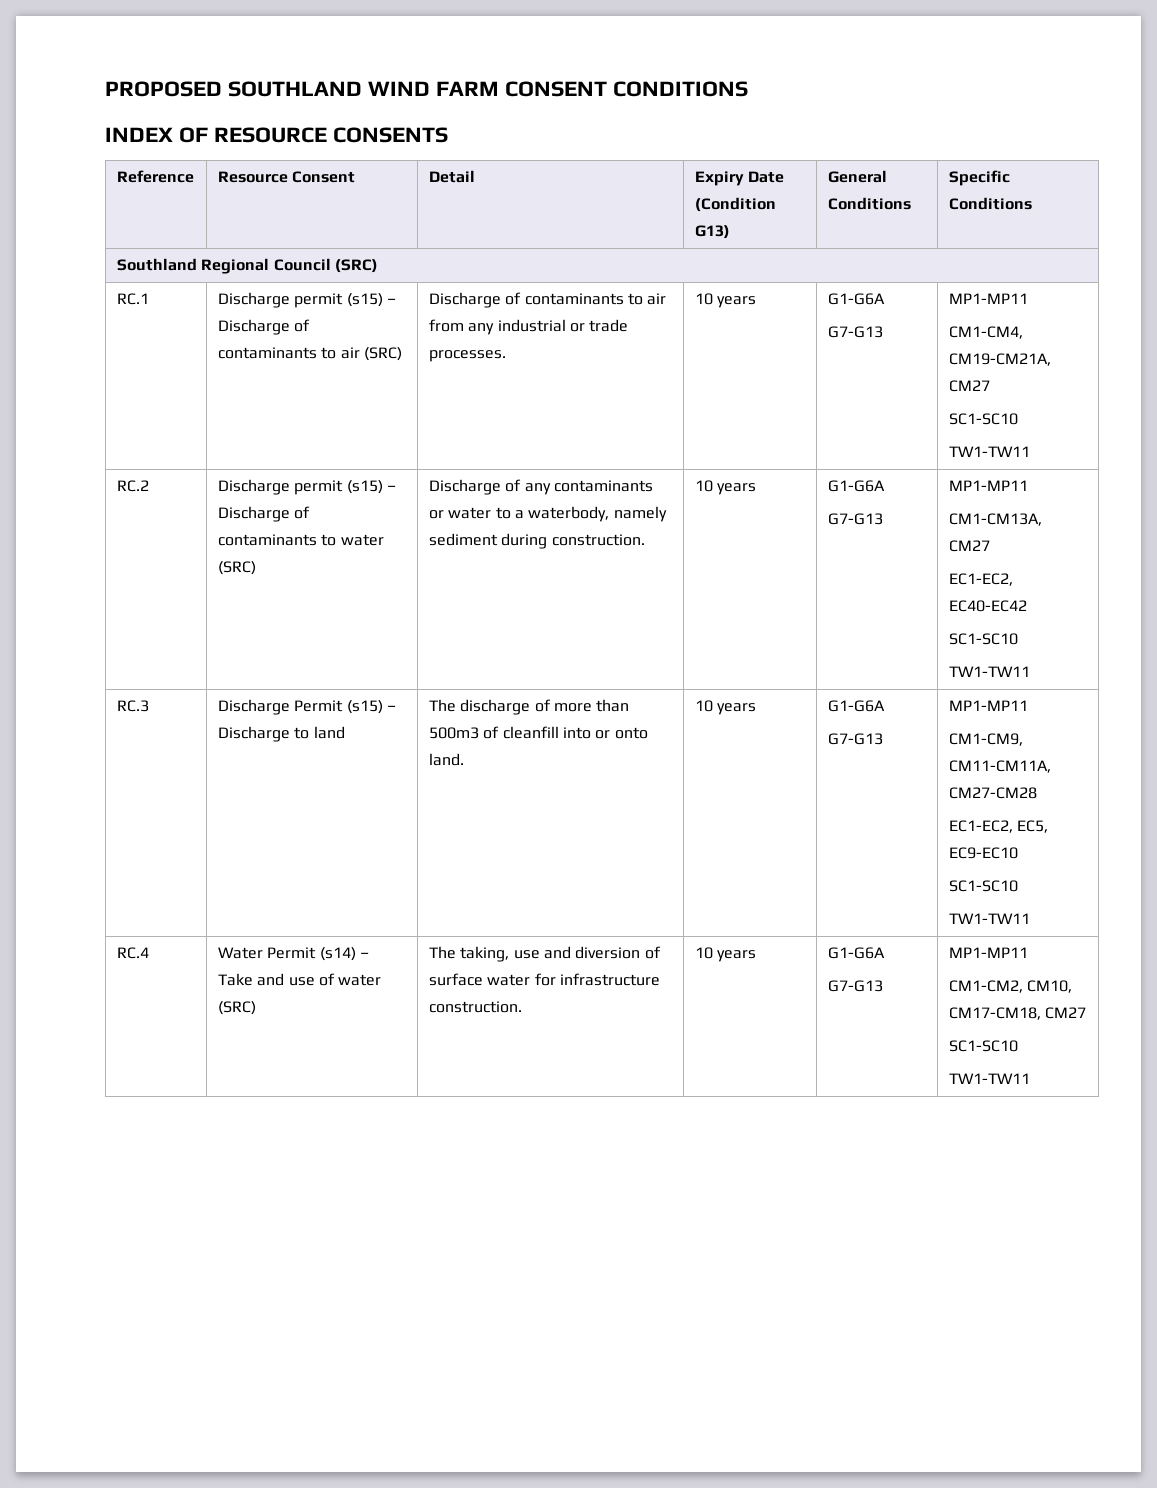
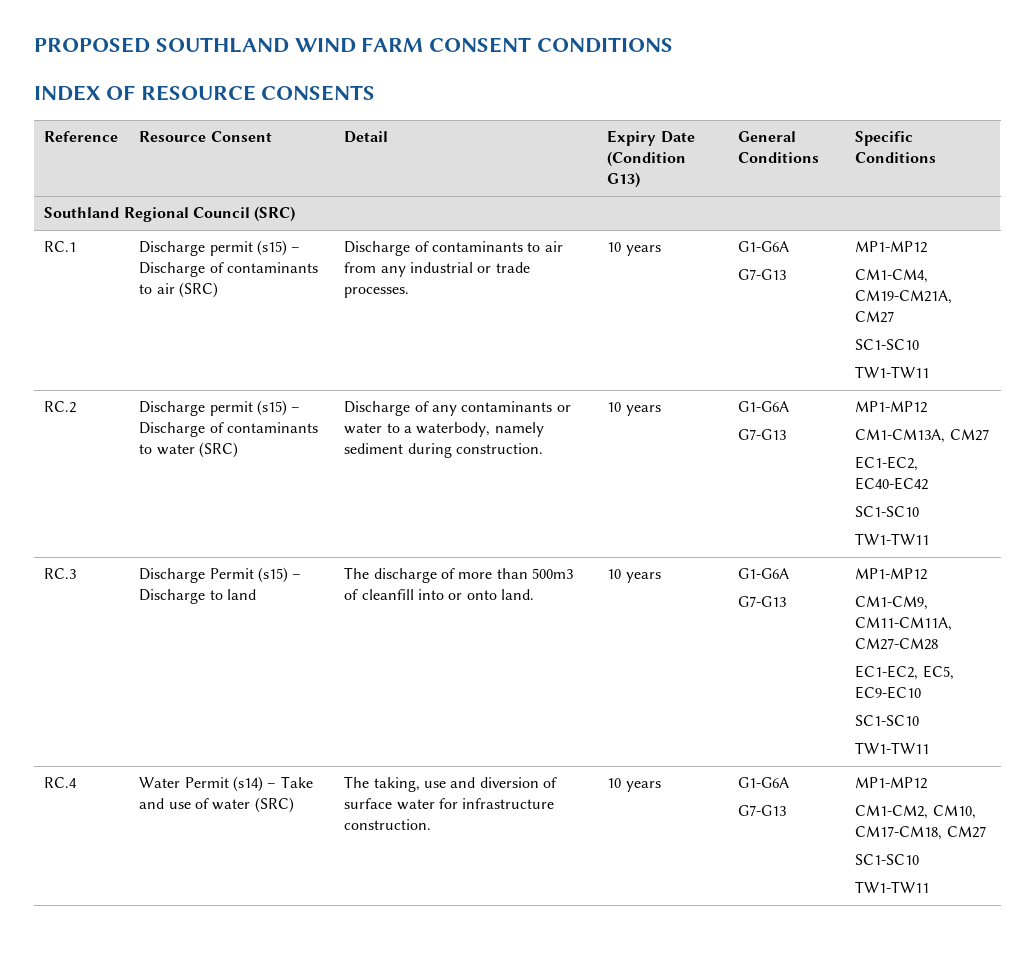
[948,293,1028,304] MP1-MP11 -> [855,241,928,253] MP1-MP12
[948,480,1028,491] MP1-MP11 -> [855,401,928,413] MP1-MP12
[948,700,1028,711] MP1-MP11 -> [855,568,928,580] MP1-MP12
[948,947,1028,958] MP1-MP11 -> [855,777,928,789] MP1-MP12

